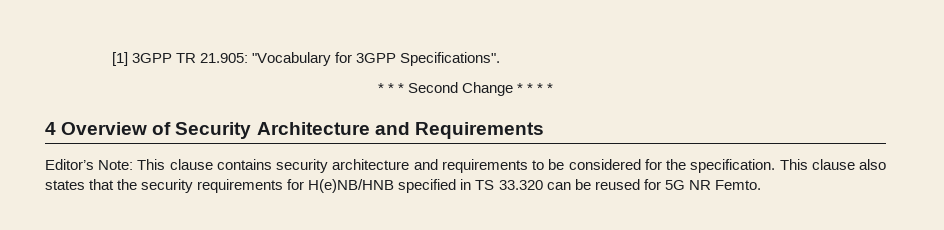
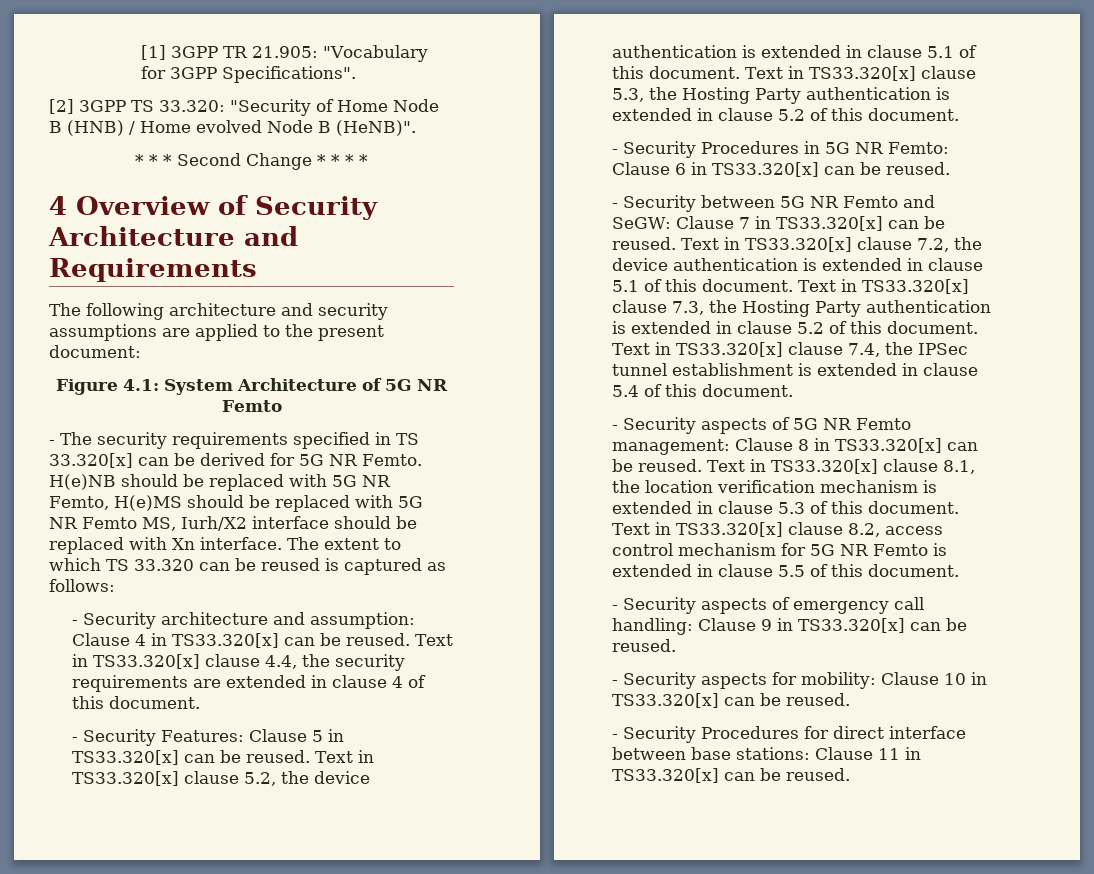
(501, 59) none -> [49,99,439,116] [49,120,416,136] // [2] 3GPP TS 33.320: "Security of Home Node B (HNB) / Home evolved Node B (HeNB)".
[45,159,887,173] [45,179,761,193] Editor’s Note: This clause contains security architecture and requirements to be considered for the specification. This clause also states that the security requirements for H(e)NB/HNB specified in TS 33.320 can be reused for 5G NR Femto. -> [49,303,388,320] [49,324,384,341] [49,345,141,358] [56,378,448,395] [221,400,282,412] [49,432,419,449] [49,453,422,468] [49,474,391,491] [49,495,423,512] [49,516,417,531] [49,537,401,554] [49,558,446,575] [49,579,115,592] [72,612,416,629] [72,633,454,648] [72,654,406,671] [72,675,427,692] [72,696,201,709] [72,729,345,746] [72,750,375,765] [72,771,371,786] [612,45,978,58] [612,66,977,81] [612,87,951,104] [612,108,960,121] [612,141,950,158] [612,162,951,177] [612,195,936,212] [612,216,946,231] [612,237,983,252] [612,258,984,271] [612,279,970,294] [612,300,992,317] [612,321,979,334] [612,342,969,357] [612,363,979,376] [612,384,794,397] [612,417,912,434] [612,438,979,455] [612,459,976,474] [612,480,938,493] [612,501,960,514] [612,522,944,537] [612,543,948,556] [612,564,960,577] [612,597,925,614] [612,618,968,635] [612,639,677,652] [612,672,988,689] [612,693,851,708] [612,726,967,743] [612,747,922,760] [612,768,851,783] The following architecture and security assumptions are applied to the present document: // Figure 4.1: System Architecture of 5G NR Femto // - The security requirements specified in TS 33.320[x] can be derived for 5G NR Femto. H(e)NB should be replaced with 5G NR Femto, H(e)MS should be replaced with 5G NR Femto MS, Iurh/X2 interface should be replaced with Xn interface. The extent to which TS 33.320 can be reused is captured as follows: // - Security architecture and assumption: Clause 4 in TS33.320[x] can be reused. Text in TS33.320[x] clause 4.4, the security requirements are extended in clause 4 of this document. // - Security Features: Clause 5 in TS33.320[x] can be reused. Text in TS33.320[x] clause 5.2, the device authentication is extended in clause 5.1 of this document. Text in TS33.320[x] clause 5.3, the Hosting Party authentication is extended in clause 5.2 of this document. // - Security Procedures in 5G NR Femto: Clause 6 in TS33.320[x] can be reused. // - Security between 5G NR Femto and SeGW: Clause 7 in TS33.320[x] can be reused. Text in TS33.320[x] clause 7.2, the device authentication is extended in clause 5.1 of this document. Text in TS33.320[x] clause 7.3, the Hosting Party authentication is extended in clause 5.2 of this document. Text in TS33.320[x] clause 7.4, the IPSec tunnel establishment is extended in clause 5.4 of this document. // - Security aspects of 5G NR Femto management: Clause 8 in TS33.320[x] can be reused. Text in TS33.320[x] clause 8.1, the location verification mechanism is extended in clause 5.3 of this document. Text in TS33.320[x] clause 8.2, access control mechanism for 5G NR Femto is extended in clause 5.5 of this document. // - Security aspects of emergency call handling: Clause 9 in TS33.320[x] can be reused. // - Security aspects for mobility: Clause 10 in TS33.320[x] can be reused. // - Security Procedures for direct interface between base stations: Clause 11 in TS33.320[x] can be reused.

